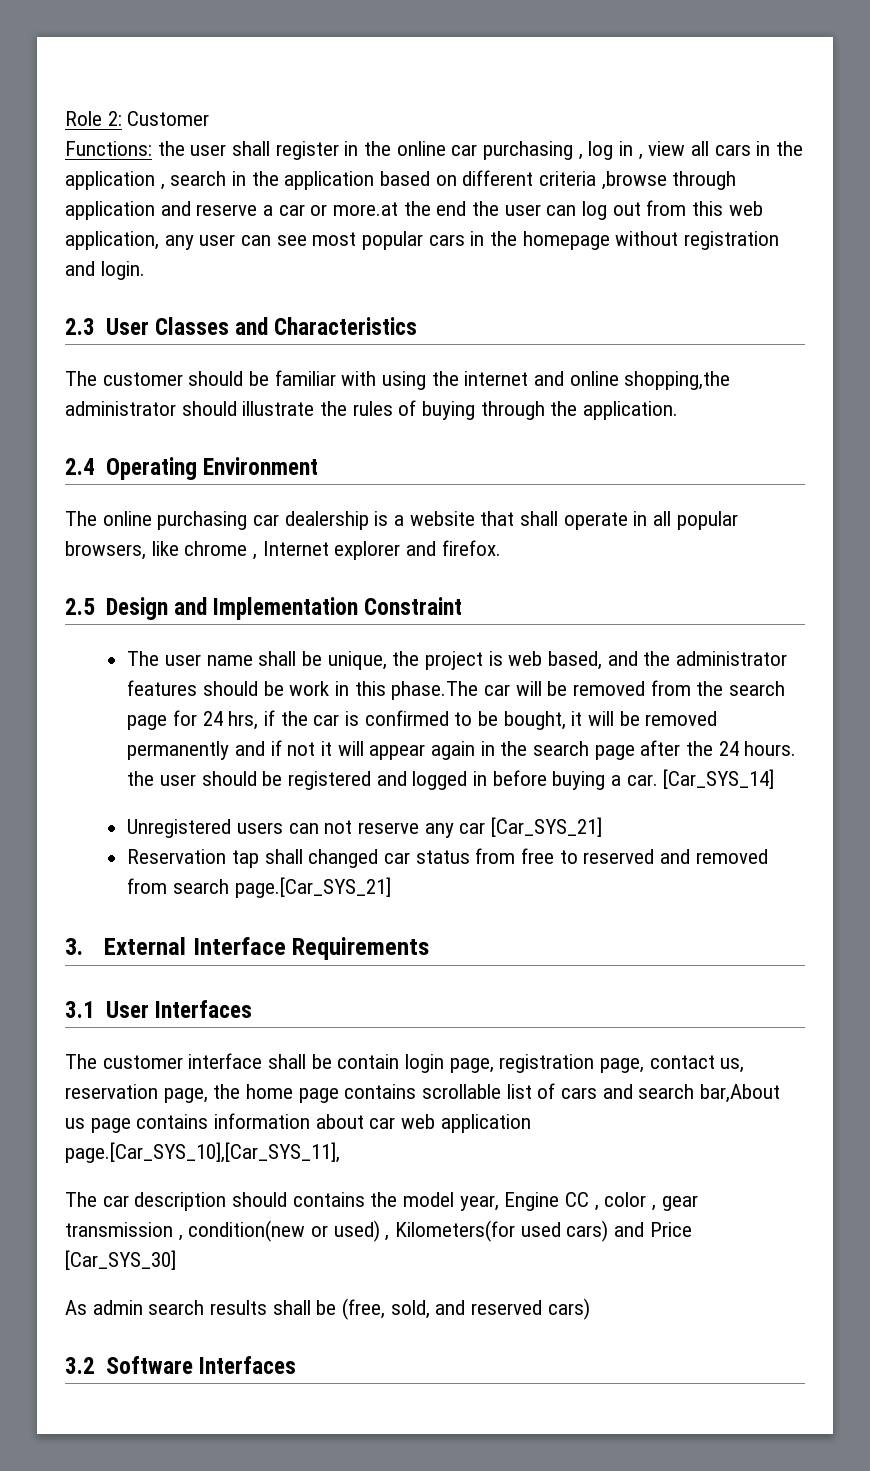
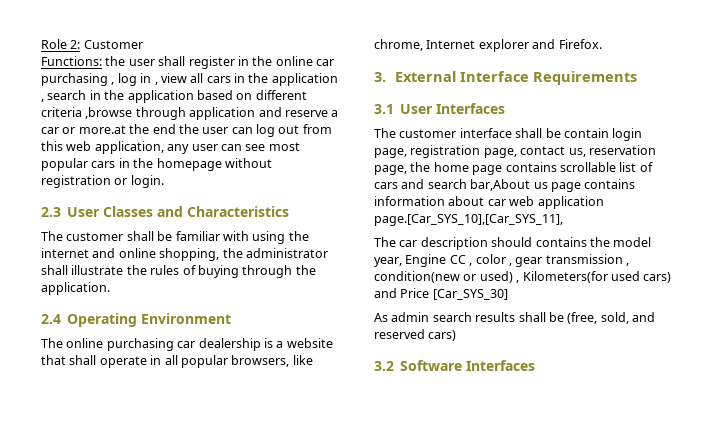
[65,261,95,276] and -> [114,178,128,185] or
[188,371,244,386] should -> [126,231,154,241] shall
[624,371,731,390] [65,401,237,416] shopping,the administrator should -> [159,248,328,261] [41,265,68,275] shopping, the administrator shall
[184,541,258,560] chrome , -> [374,39,423,51] chrome,
[441,540,501,556] [65,597,463,620] [127,651,788,670] [127,680,786,700] [127,710,718,730] [127,740,797,760] [127,769,775,790] [127,817,602,838] [127,848,768,868] [127,877,391,898] firefox. // 2.5 Design and Implementation Constraint // The user name shall be unique, the project is web based, and the administrator features should be work in this phase.The car will be removed from the search page for 24 hrs, if the car is confirmed to be bought, it will be removed permanently and if not it will appear again in the search page after the 24 hours. the user should be registered and logged in before buying a car. [Car_SYS_14] // Unregistered users can not reserve any car [Car_SYS_21] // Reservation tap shall changed car status from free to reserved and removed from search page.[Car_SYS_21] -> [558,39,602,49] Firefox.

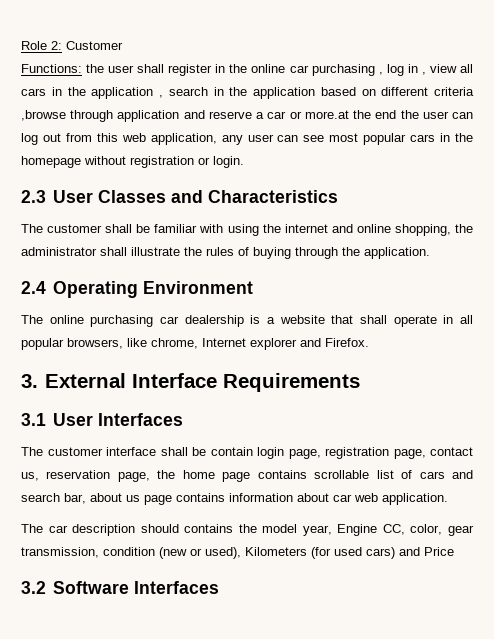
[470,179,531,191] bar,About -> [64,493,122,504] bar, about
[537,196,604,209] [374,214,563,226] application page.[Car_SYS_10],[Car_SYS_11], -> [382,493,448,505] application.
[449,254,629,267] [374,271,672,283] [374,288,508,300] [374,312,655,324] [374,329,457,341] CC , color , gear transmission , condition(new or used) , Kilometers(for used cars) and Price [Car_SYS_30] // As admin search results shall be (free, sold, and reserved cars) -> [382,524,475,536] [21,547,454,559] CC, color, gear transmission, condition (new or used), Kilometers (for used cars) and Price

